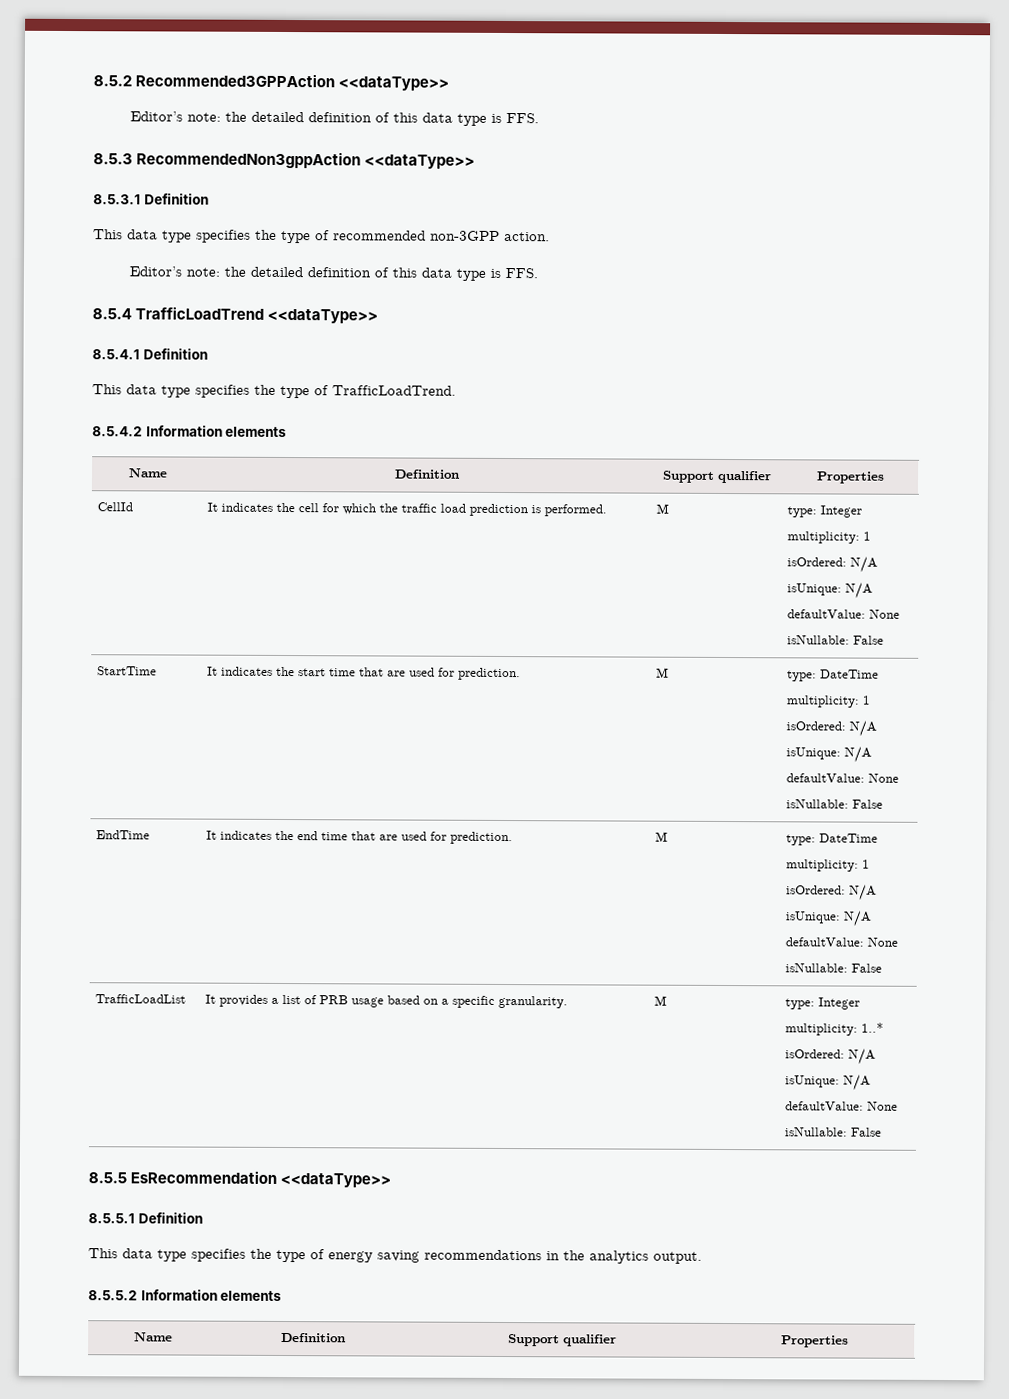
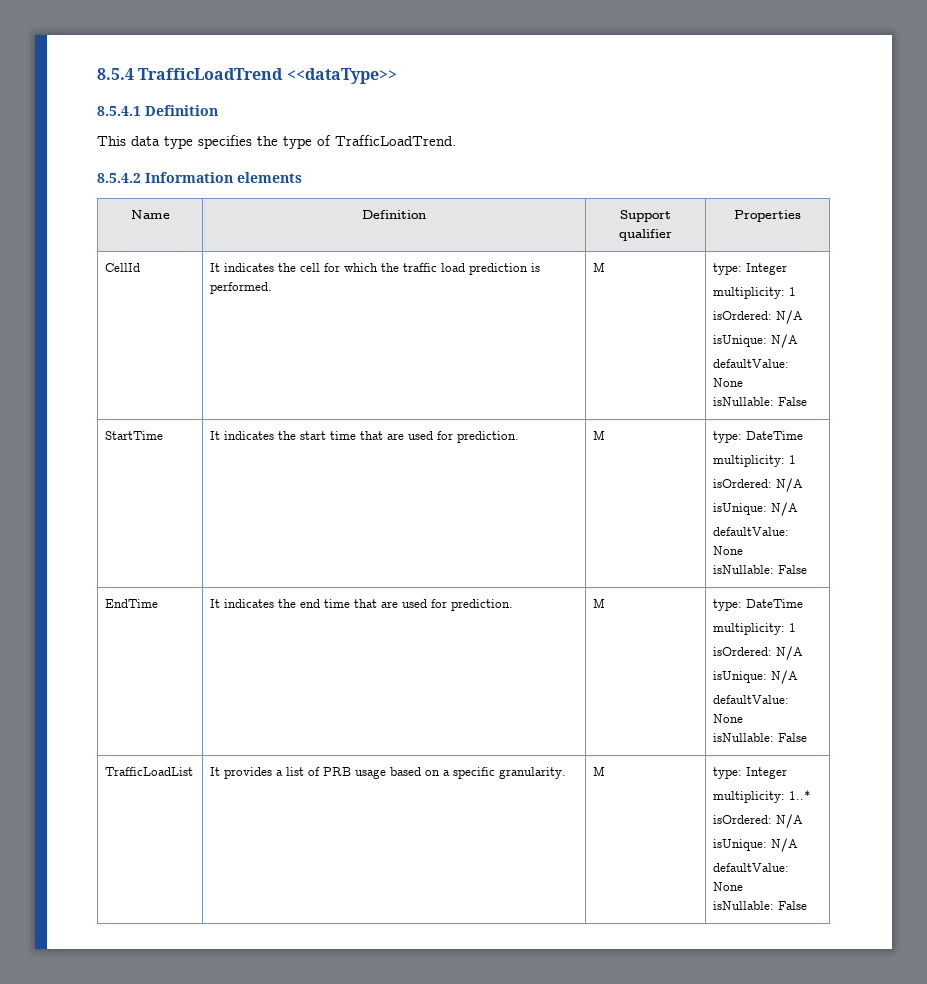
[93,73,450,91] [130,111,540,126] [93,151,476,169] [93,193,209,205] [93,229,550,244] [129,266,539,281] 8.5.2 Recommended3GPPAction <<dataType>> // Editor’s note: the detailed definition of this data type is FFS. // 8.5.3 RecommendedNon3gppAction <<dataType>> // 8.5.3.1 Definition // This data type specifies the type of recommended non-3GPP action. // Editor’s note: the detailed definition of this data type is FFS. // -> (97, 74) none
[88,1170,392,1188] [88,1212,203,1224] [88,1248,702,1264] [88,1289,283,1301] [133,1332,173,1342] [281,1332,346,1343] [507,1334,617,1347] [780,1335,849,1348] // 8.5.5 EsRecommendation <<dataType>> // 8.5.5.1 Definition // This data type specifies the type of energy saving recommendations in the analytics output. // 8.5.5.2 Information elements // Name | Definition | Support qualifier | Properties -> (808, 905) none

